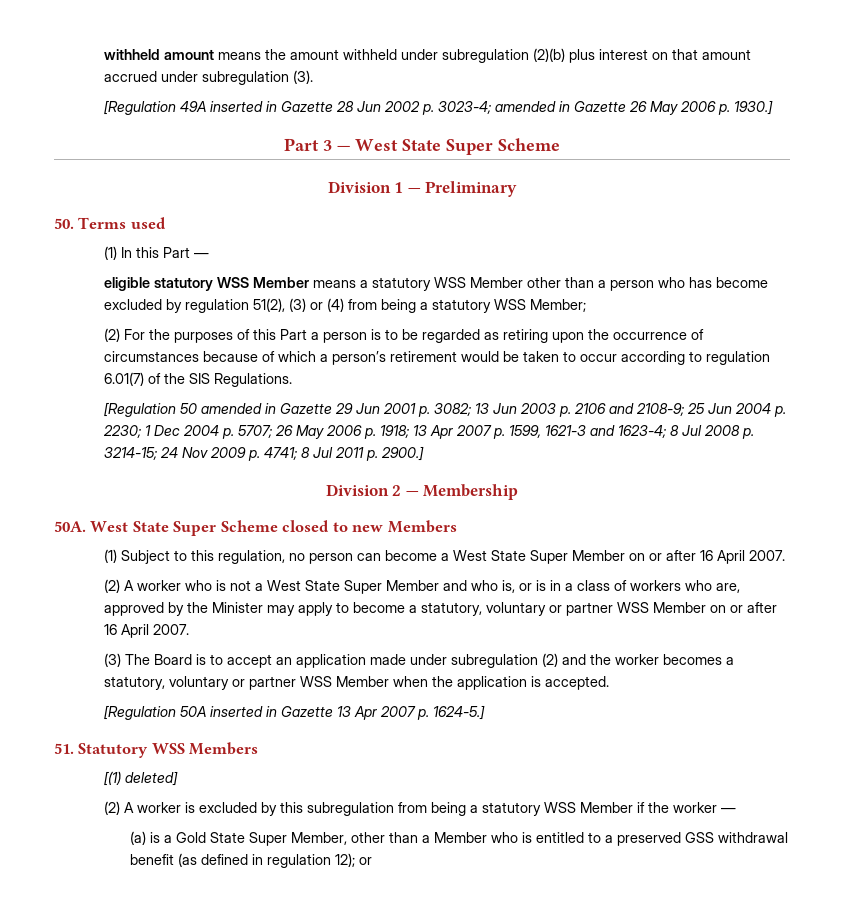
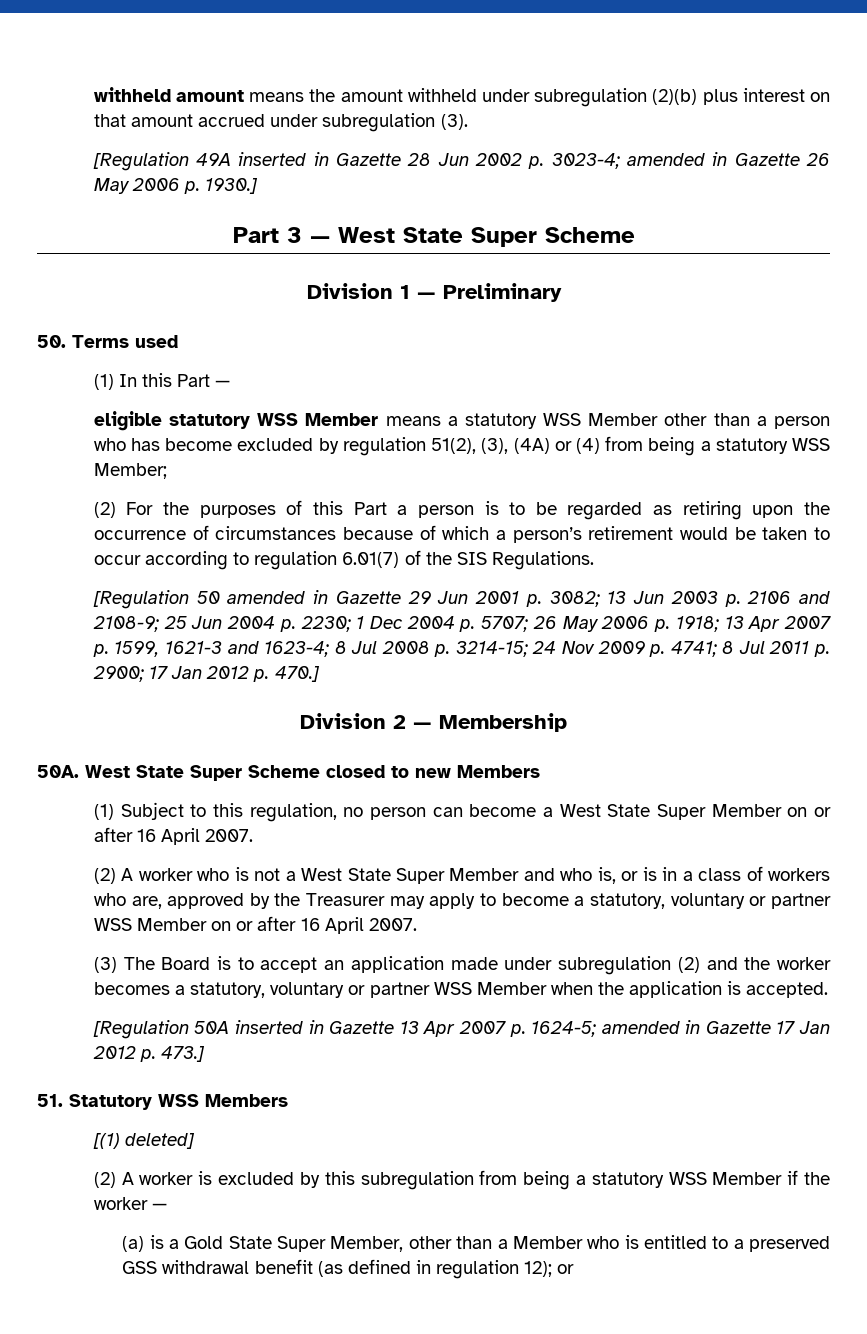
[289,298,307,312] (3) -> [481,438,550,454] (3), (4A)
[381,446,425,461] 2900.] -> [92,666,320,682] 2900; 17 Jan 2012 p. 470.]
[212,602,264,613] Minister -> [306,893,386,906] Treasurer
[433,705,486,720] 1624-5.] -> [531,1020,831,1037] [92,1046,206,1062] 1624-5; amended in Gazette 17 Jan 2012 p. 473.]

